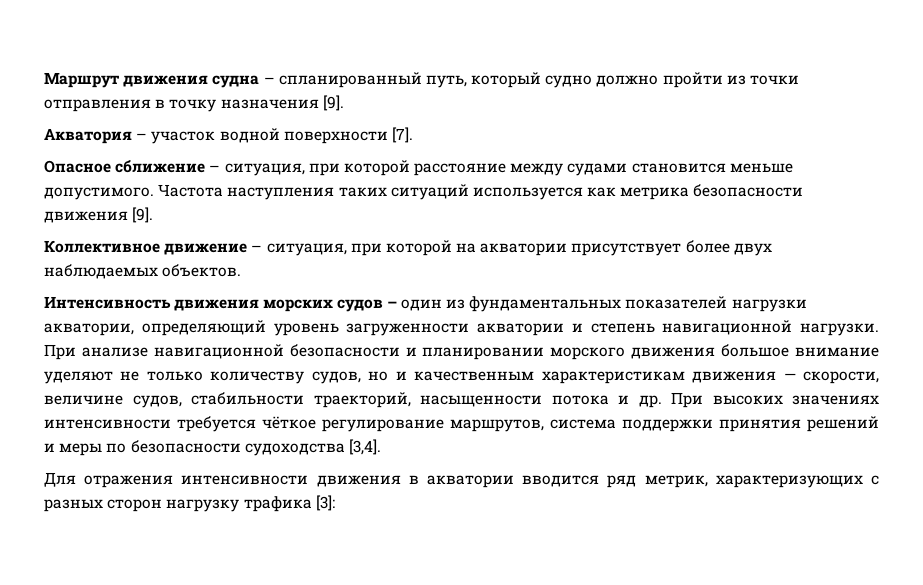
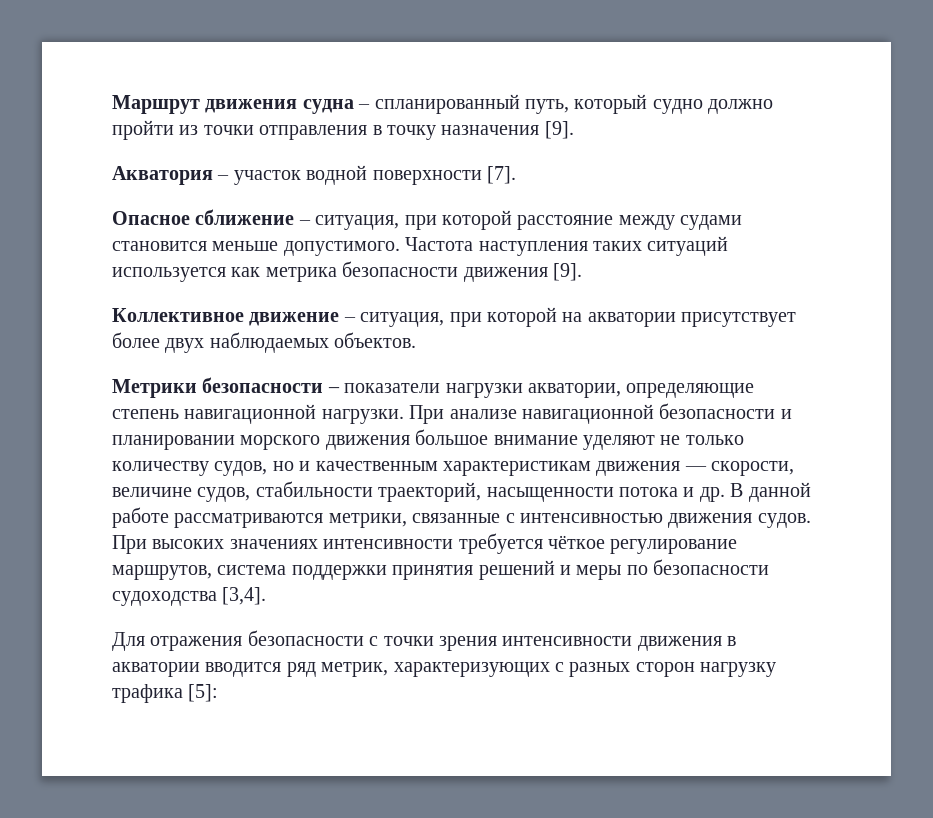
[44,296,807,312] [44,320,583,336] Интенсивность движения морских судов – один из фундаментальных показателей нагрузки акватории, определяющий уровень загруженности акватории и -> [112,377,755,398] Метрики безопасности – показатели нагрузки акватории, определяющие
(662, 401) none -> [730,482,811,502] [112,507,811,528] В данной работе рассматриваются метрики, связанные с интенсивностью движения судов.
(174, 481) none -> [247,630,497,651] безопасности с точки зрения
[315,495,335,511] [3]: -> [188,684,219,702] [5]:

